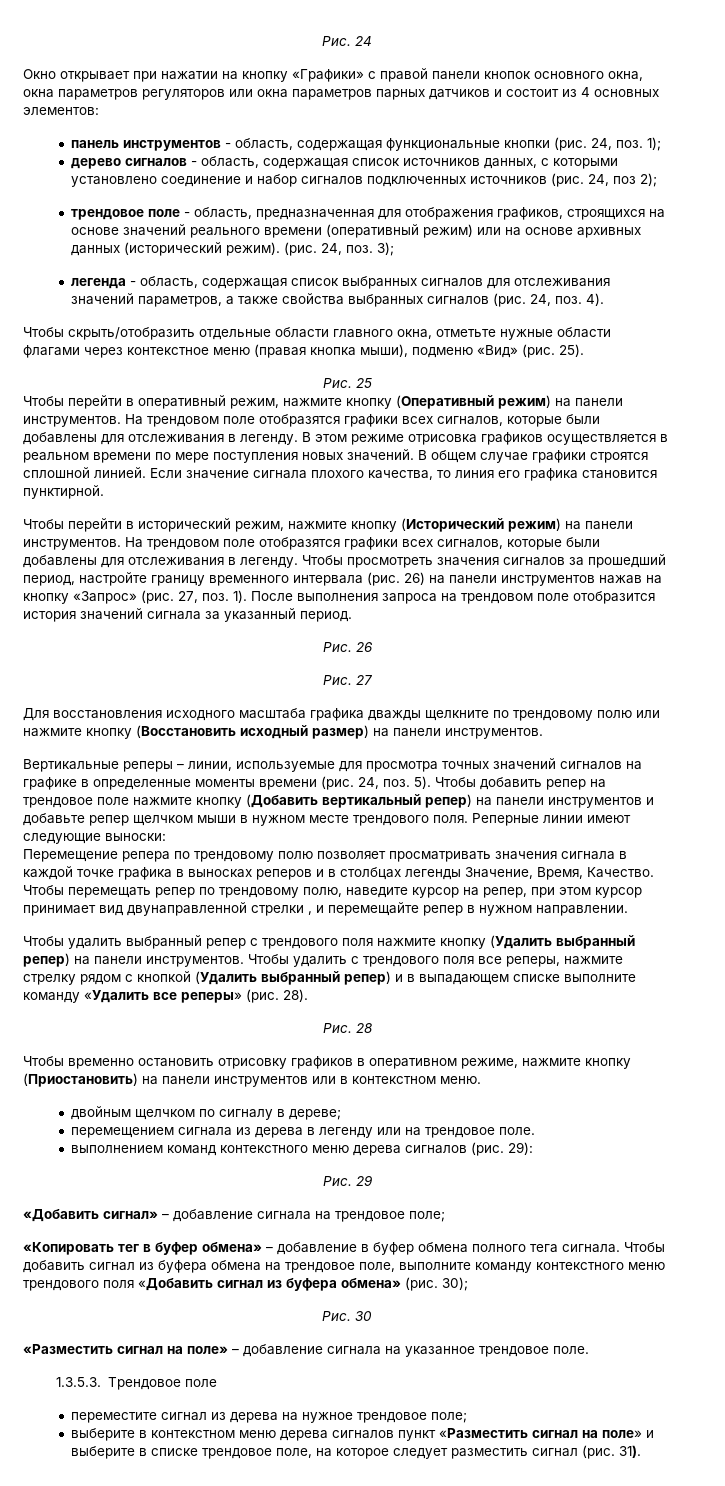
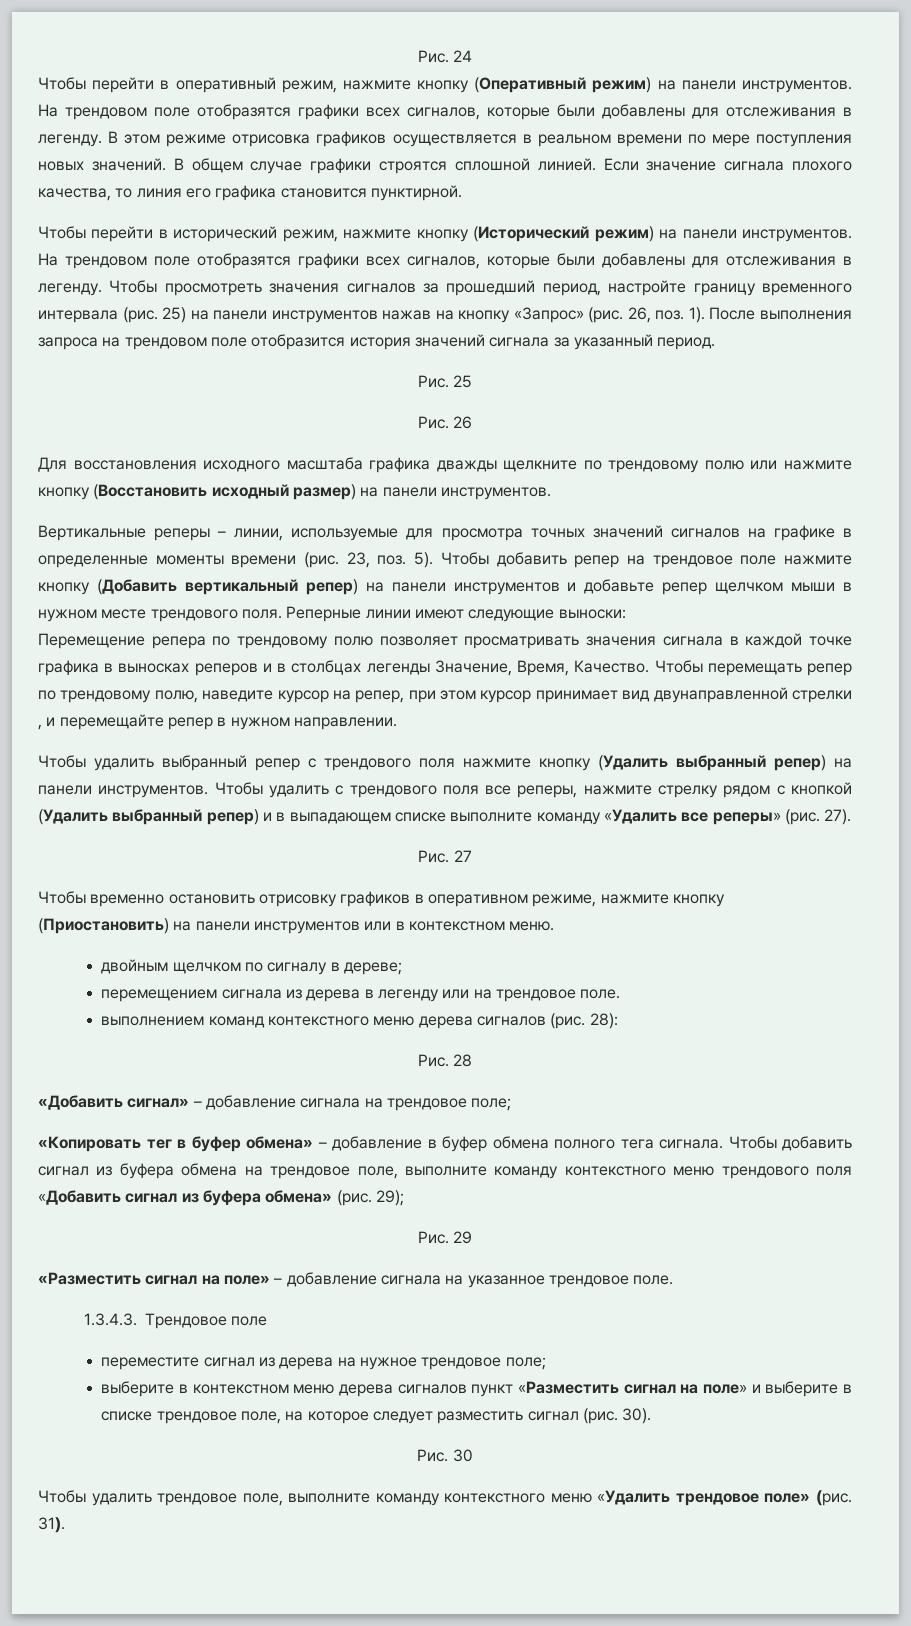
[23,68,643,82] [23,87,659,100] [23,107,99,115] [70,137,661,151] [70,156,618,169] [70,173,657,187] [70,207,665,220] [70,224,641,238] [70,242,394,256] [70,276,610,289] [70,293,604,307] [23,327,611,340] [23,344,584,358] [322,378,372,388] // Окно открывает при нажатии на кнопку «Графики» с правой панели кнопок основного окна, окна параметров регуляторов или окна параметров парных датчиков и состоит из 4 основных элементов: // панель инструментов - область, содержащая функциональные кнопки (рис. 24, поз. 1); // дерево сигналов - область, содержащая список источников данных, с которыми установлено соединение и набор сигналов подключенных источников (рис. 24, поз 2); // трендовое поле - область, предназначенная для отображения графиков, строящихся на основе значений реального времени (оперативный режим) или на основе архивных данных (исторический режим). (рис. 24, поз. 3); // легенда - область, содержащая список выбранных сигналов для отслеживания значений параметров, а также свойства выбранных сигналов (рис. 24, поз. 4). // Чтобы скрыть/отобразить отдельные области главного окна, отметьте нужные области флагами через контекстное меню (правая кнопка мыши), подменю «Вид» (рис. 25). // Рис. 25 -> (473, 56) none
[404,572,425,585] 26) -> [162,307,187,323] 25)
[178,591,198,603] 27, -> [627,307,651,323] 26,
[355,642,373,652] [322,675,373,685] 26 // Рис. 27 -> [453,375,473,388] [417,416,473,429] 25 // Рис. 26
[358,777,379,789] 24, -> [346,552,370,568] 23,
[283,989,308,1002] [322,1023,373,1033] 28). // Рис. 28 -> [824,809,852,825] [418,850,472,863] 27). // Рис. 27
[507,1142,533,1155] [322,1175,373,1186] 29): // Рис. 29 -> [589,1013,618,1029] [417,1054,473,1067] 28): // Рис. 28
[442,1277,468,1291] [322,1311,372,1321] 30); // Рис. 30 -> [375,1190,404,1206] [417,1231,473,1244] 29); // Рис. 29
[56,1377,102,1387] 1.3.5.3. -> [83,1313,137,1326] 1.3.4.3.
(615, 1452) none -> [622,1408,652,1424] [417,1449,473,1462] [38,1490,852,1506] 30). // Рис. 30 // Чтобы удалить трендовое поле, выполните команду контекстного меню «Удалить трендовое поле» (рис.

